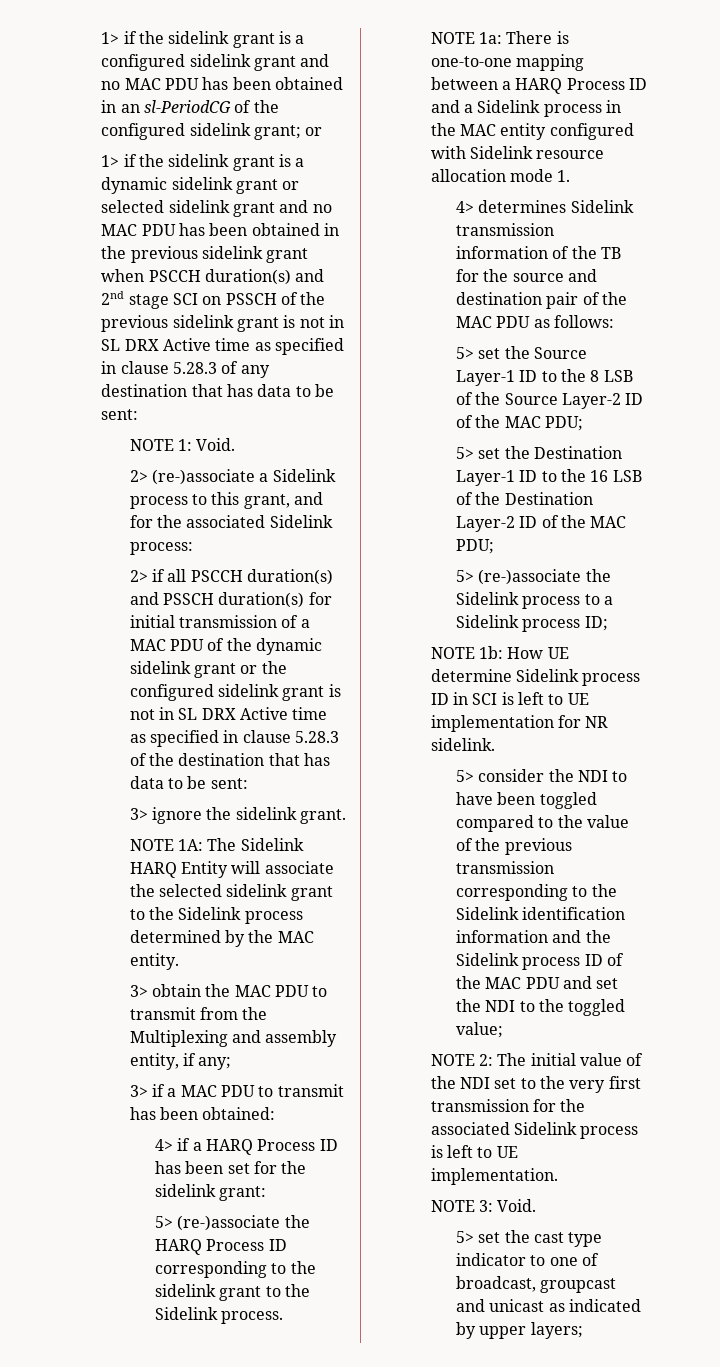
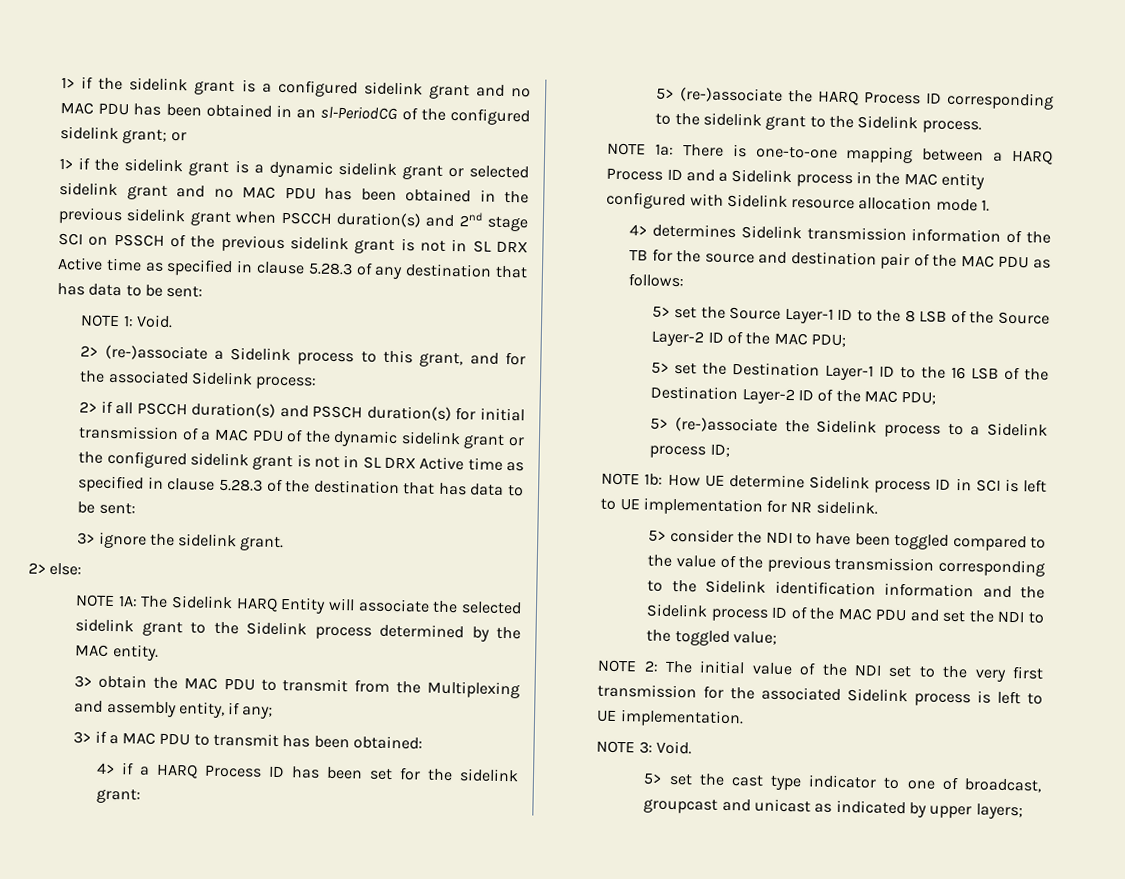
(346, 816) none -> [28,562,83,576] // 2> else:

